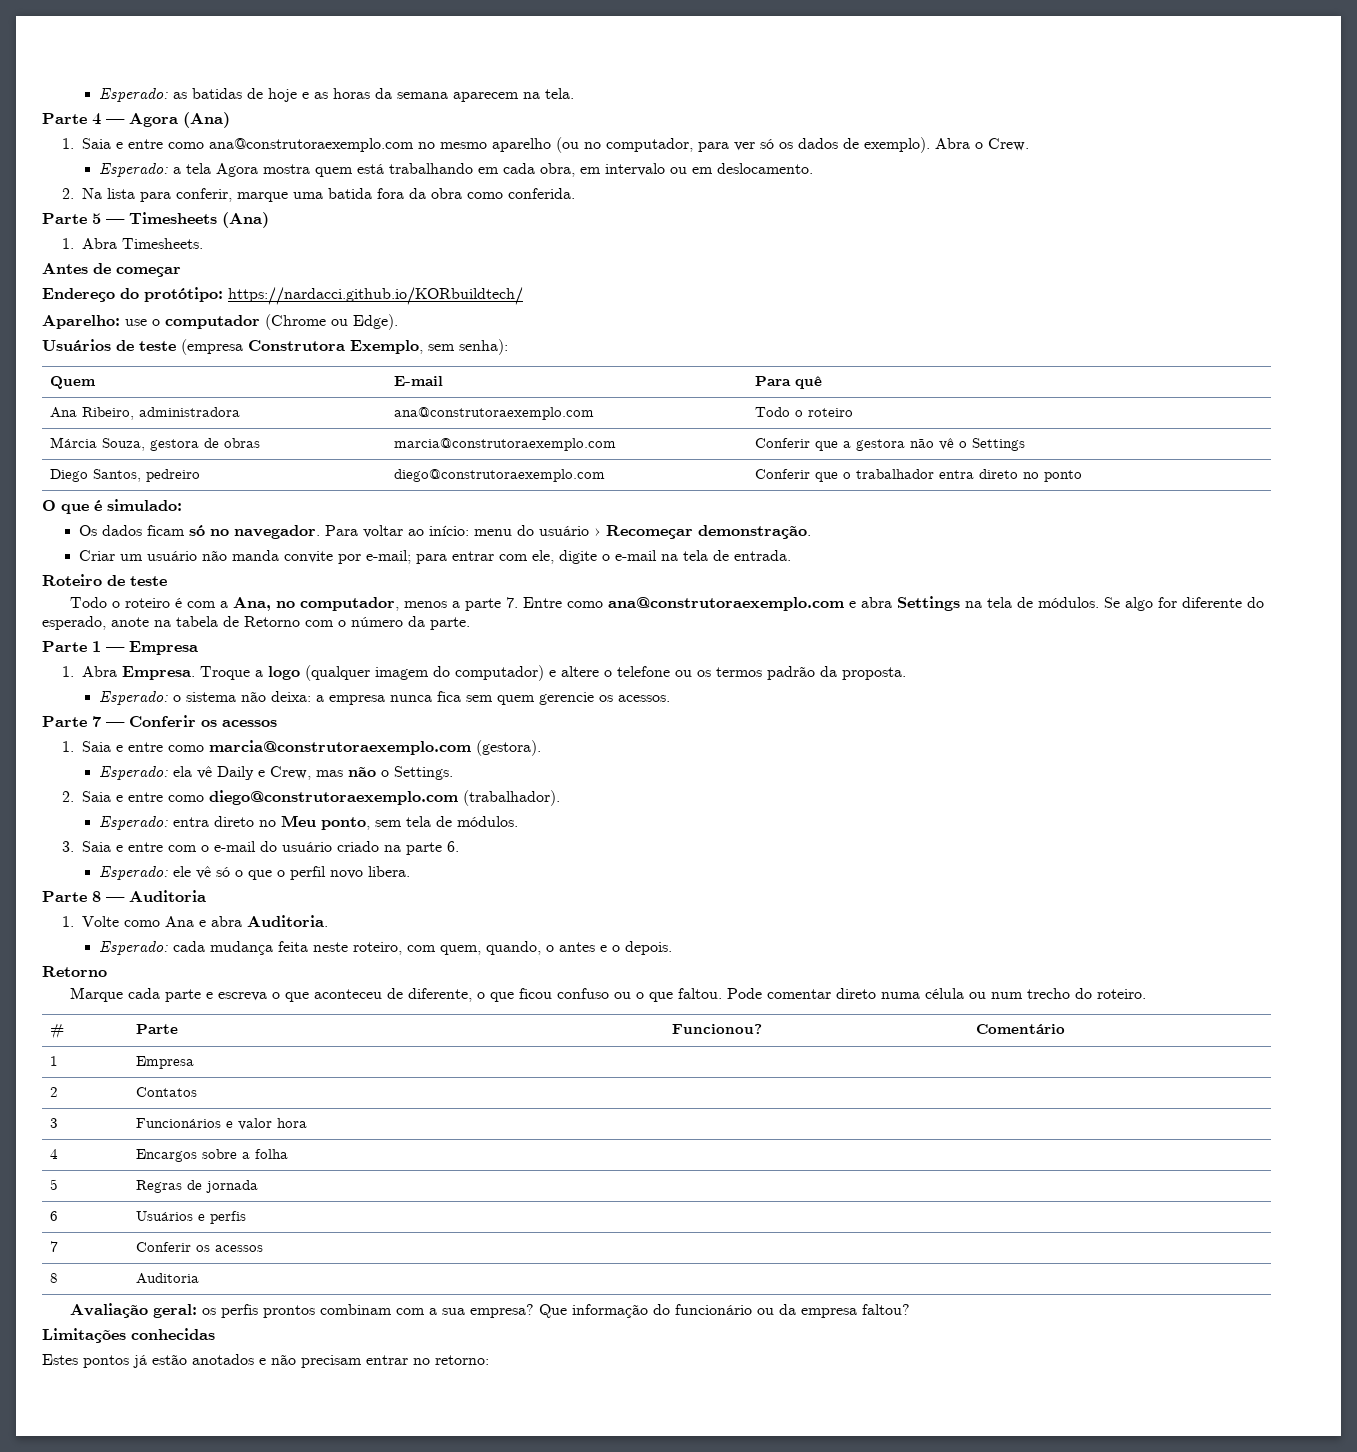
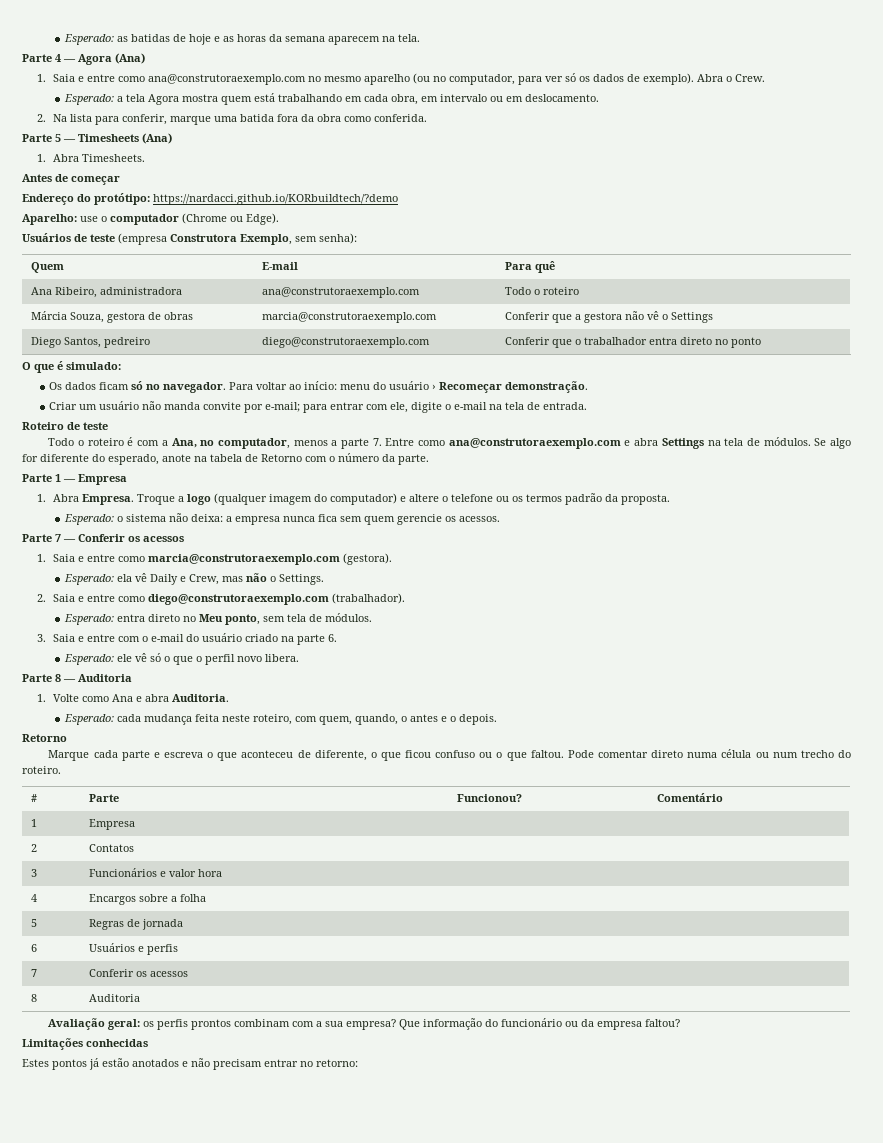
[228,287,523,305] https://nardacci.github.io/KORbuildtech/ -> [153,194,398,205] https://nardacci.github.io/KORbuildtech/?demo

